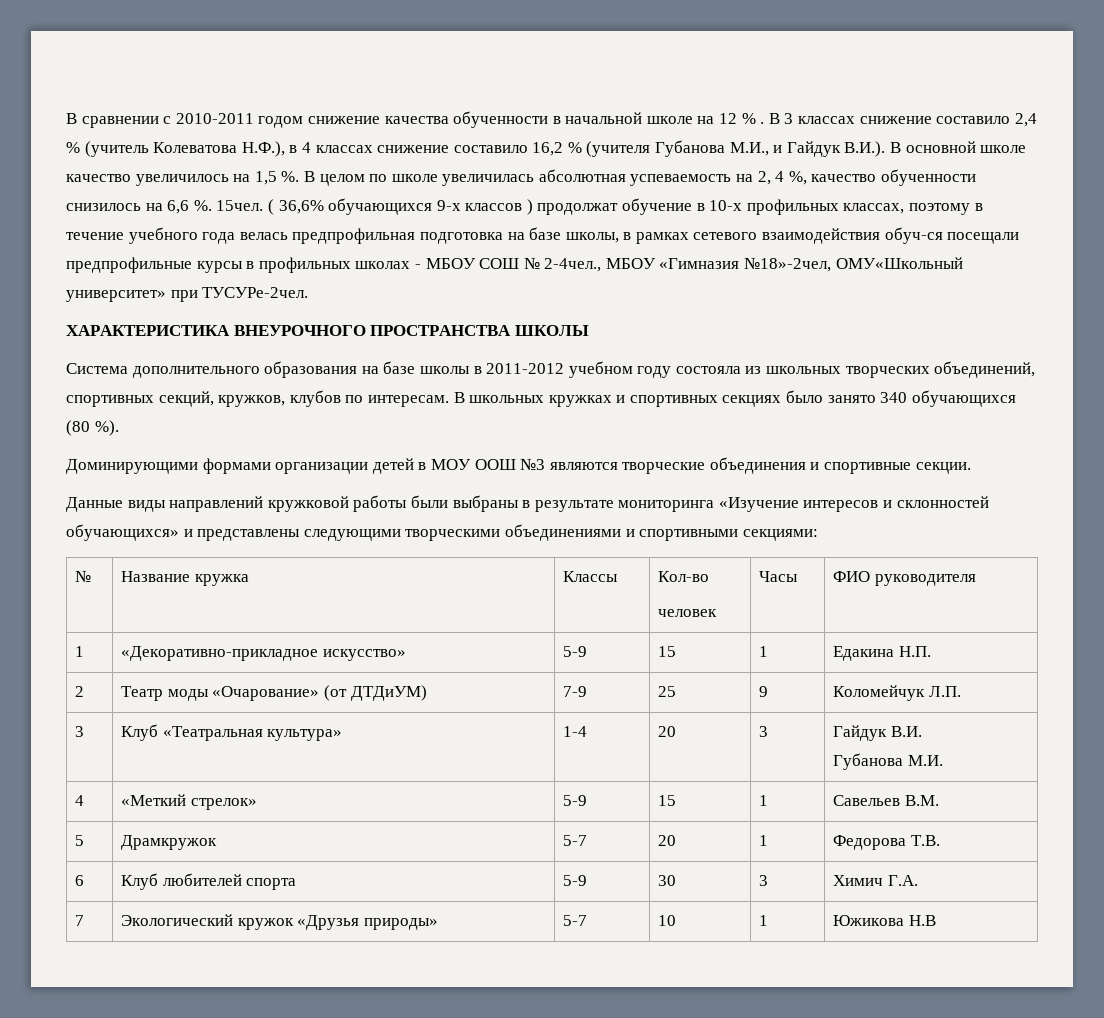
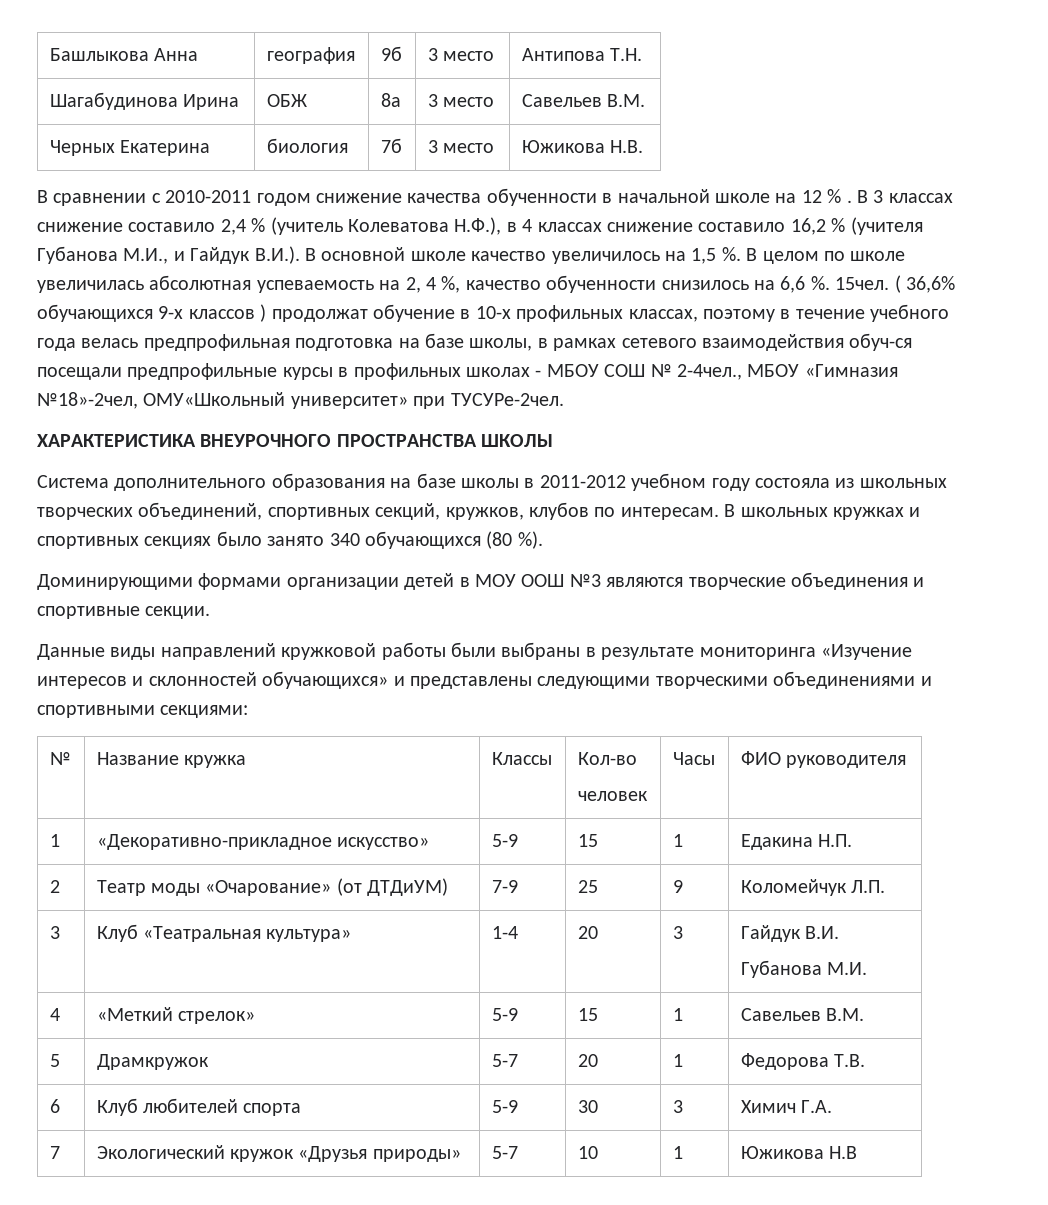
(66, 118) none -> [49,48,198,61] [266,47,355,64] [380,46,402,61] [427,48,494,61] [521,48,642,61] [49,92,239,110] [266,94,307,107] [380,93,401,107] [427,94,494,107] [521,94,645,107] [49,140,210,156] [266,138,348,153] [380,138,402,153] [427,140,494,153] [521,140,643,153] Башлыкова Анна | география | 9б | 3 место | Антипова Т.Н. // Шагабудинова Ирина | ОБЖ | 8а | 3 место | Савельев В.М. // Черных Екатерина | биология | 7б | 3 место | Южикова Н.В. //

